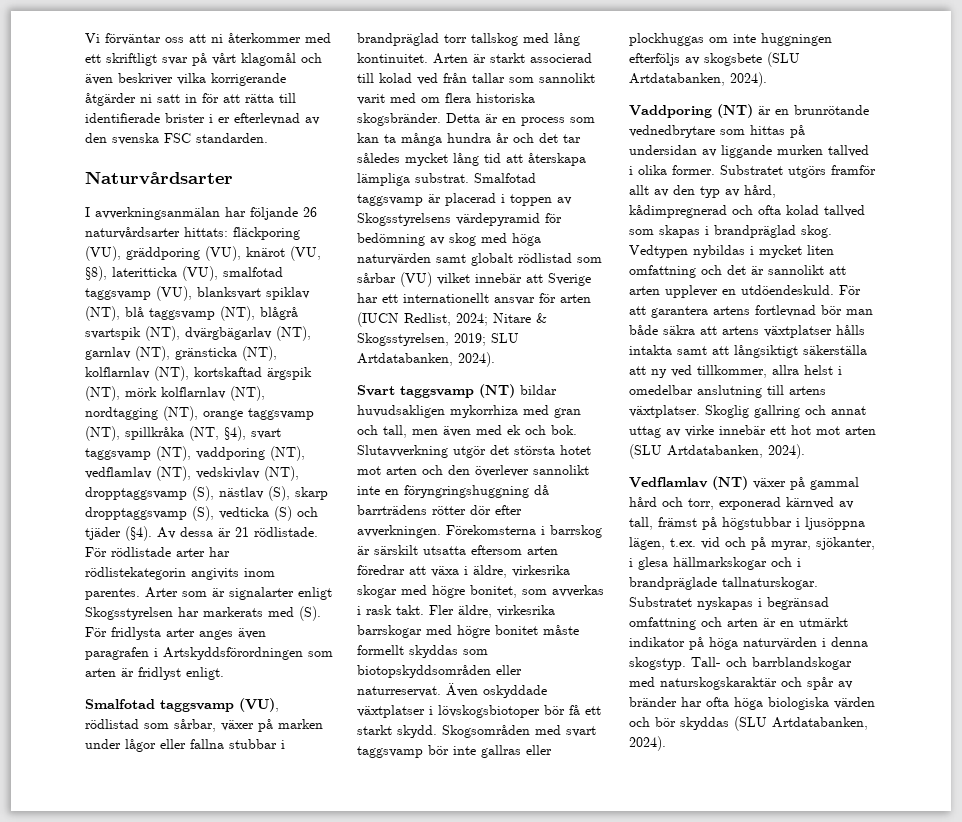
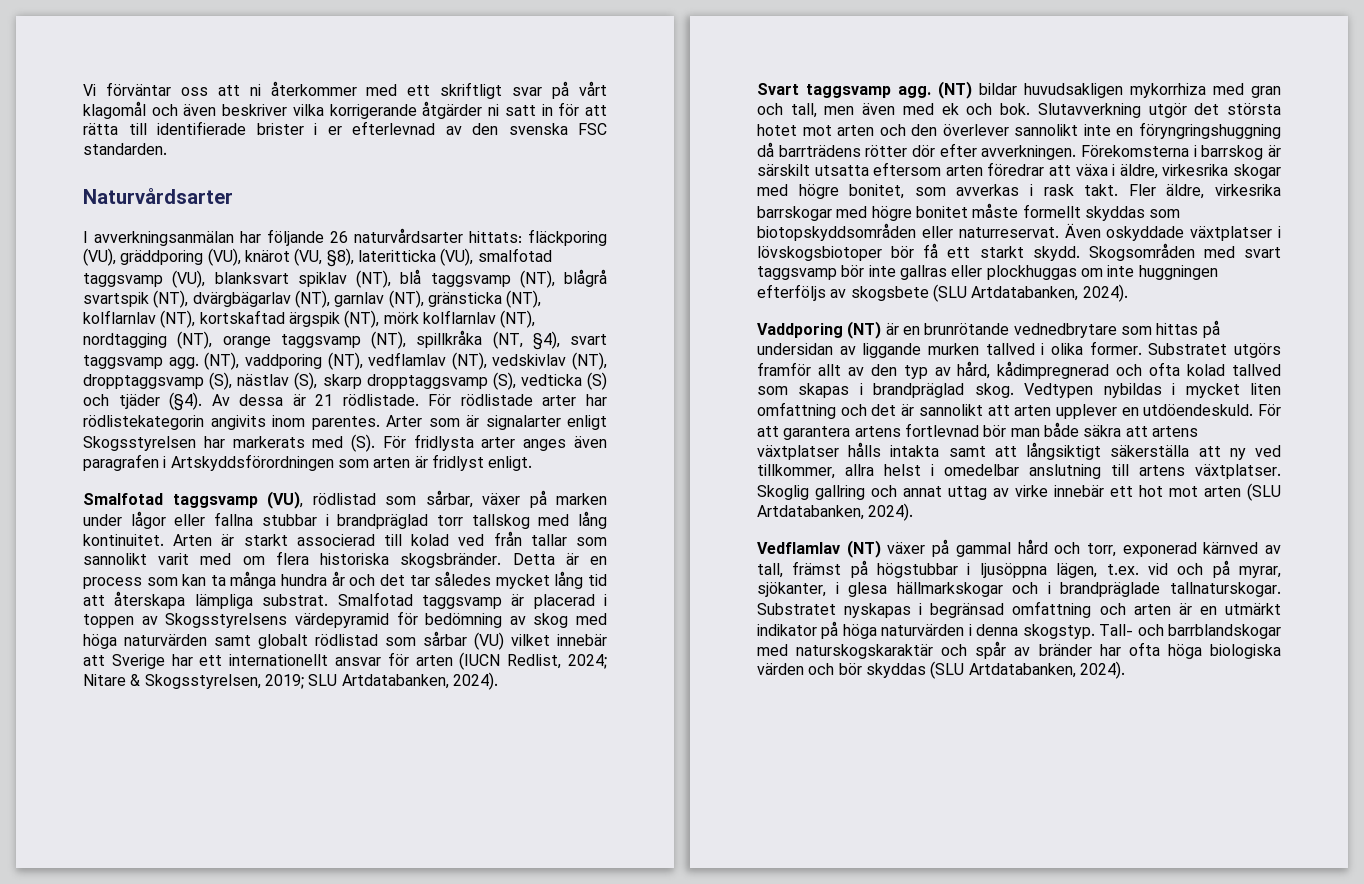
(151, 454) none -> [168,357,199,369] agg.
(474, 392) none -> [898,86,931,98] agg.

